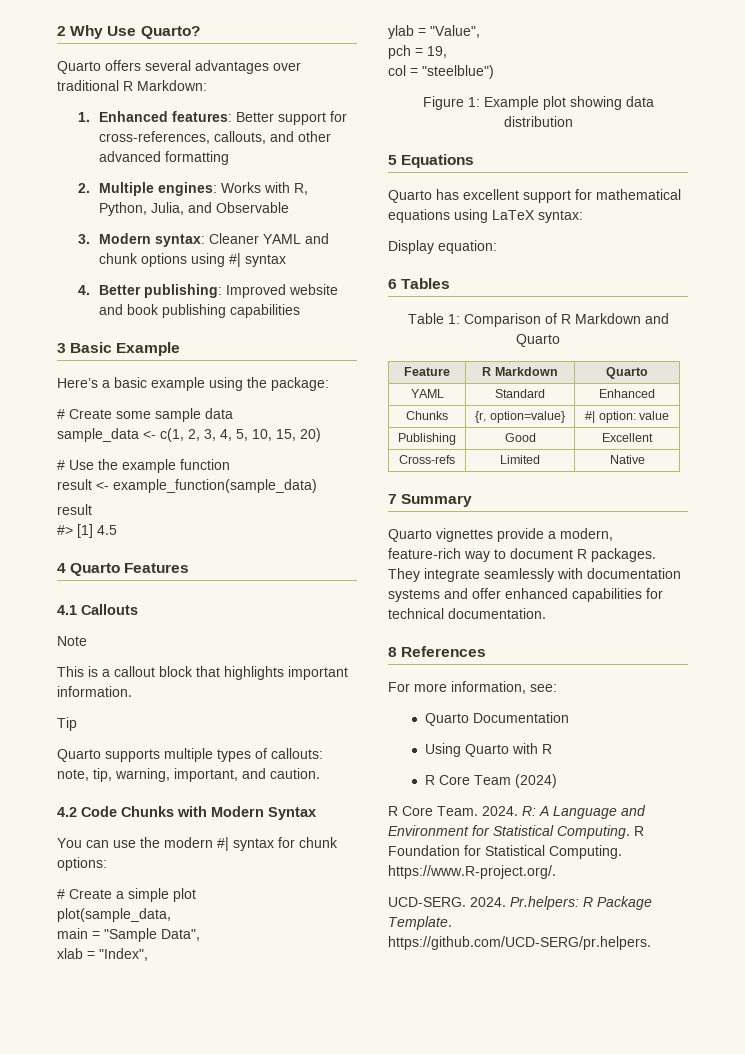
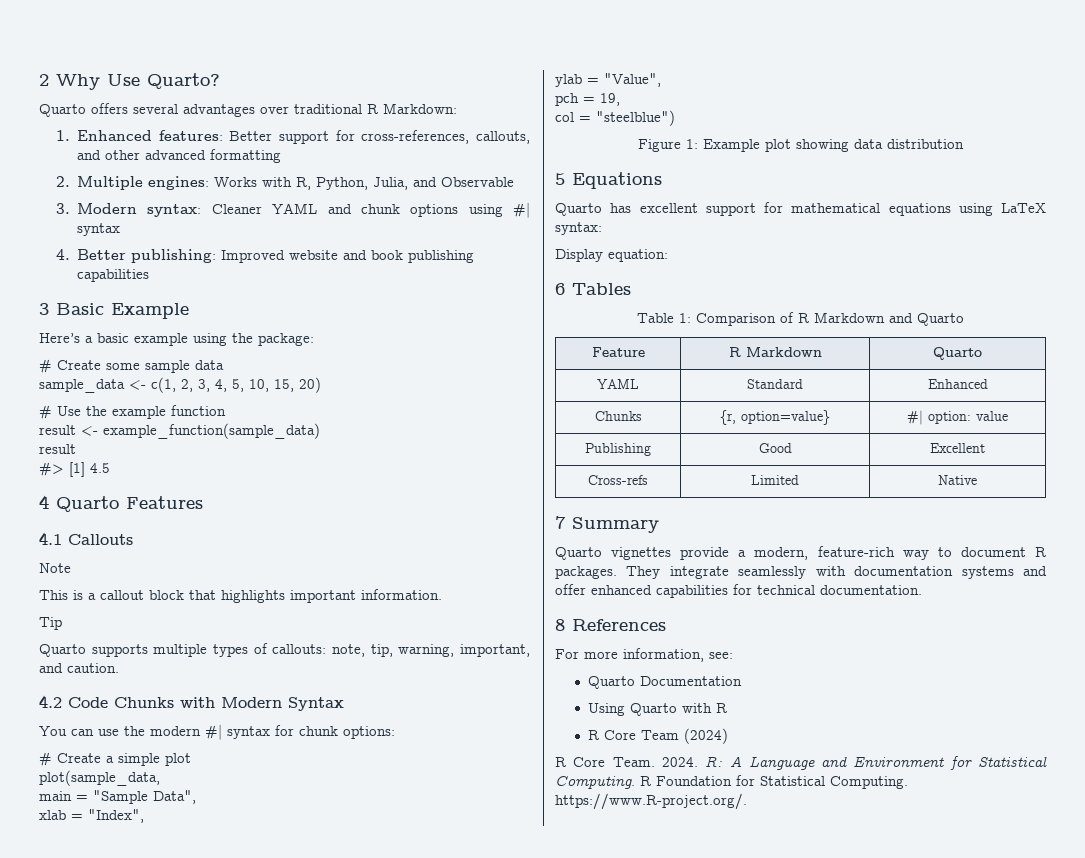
[388,896,652,910] [388,916,452,930] [388,936,651,950] // UCD-SERG. 2024. Pr.helpers: R Package Template. https://github.com/UCD-SERG/pr.helpers. -> (747, 801) none

